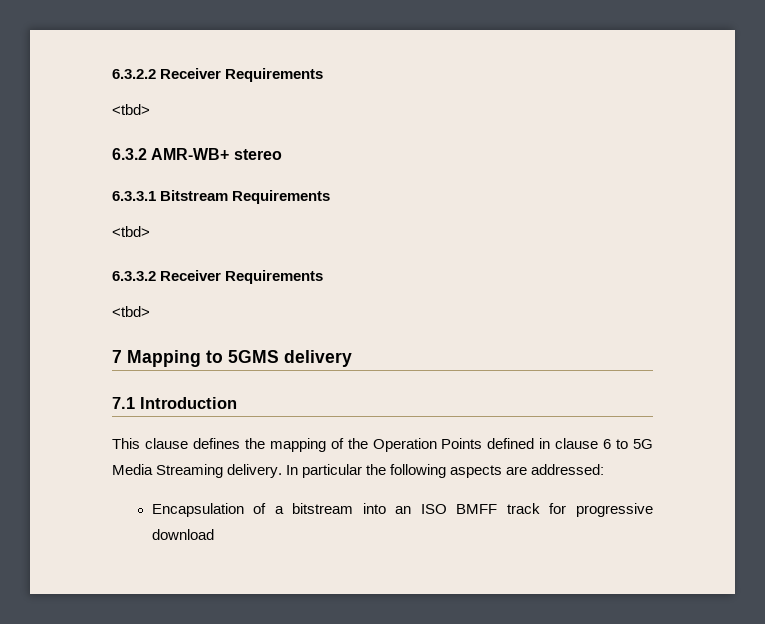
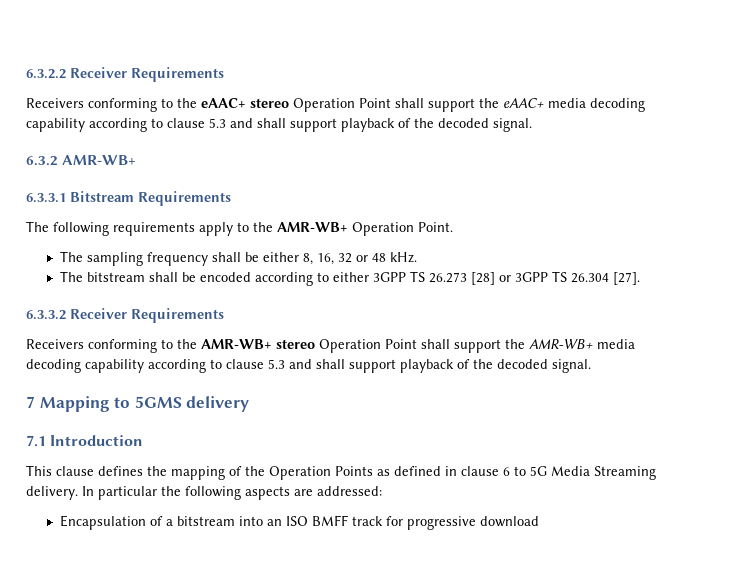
[112,104,150,115] <tbd> -> [26,98,645,112] [26,118,532,132] Receivers conforming to the eAAC+ stereo Operation Point shall support the eAAC+ media decoding capability according to clause 5.3 and shall support playback of the decoded signal.
[233,149,282,160] stereo -> (137, 160) none
[112,226,150,237] [112,270,324,284] [112,306,150,317] <tbd> // 6.3.3.2 Receiver Requirements // <tbd> -> [26,221,453,236] [59,251,417,266] [59,271,640,286] [26,308,224,323] [26,339,635,353] [26,359,591,373] The following requirements apply to the AMR-WB+ Operation Point. // The sampling frequency shall be either 8, 16, 32 or 48 kHz. // The bitstream shall be encoded according to either 3GPP TS 26.273 [28] or 3GPP TS 26.304 [27]. // 6.3.3.2 Receiver Requirements // Receivers conforming to the AMR-WB+ stereo Operation Point shall support the AMR-WB+ media decoding capability according to clause 5.3 and shall support playback of the decoded signal.
(483, 443) none -> [377,469,390,476] as

